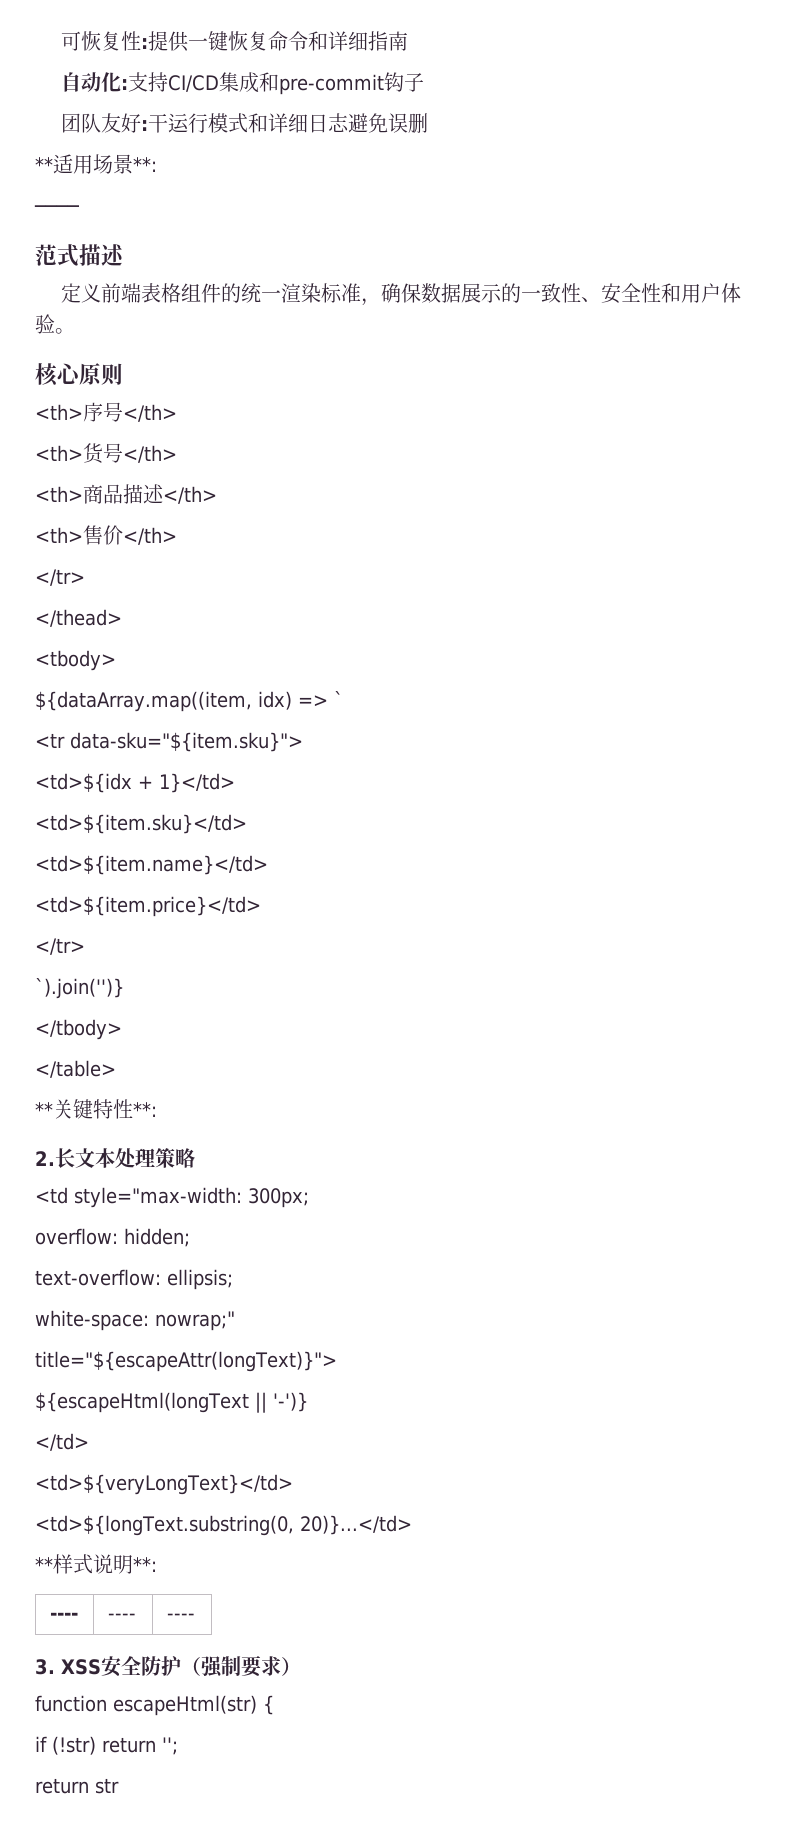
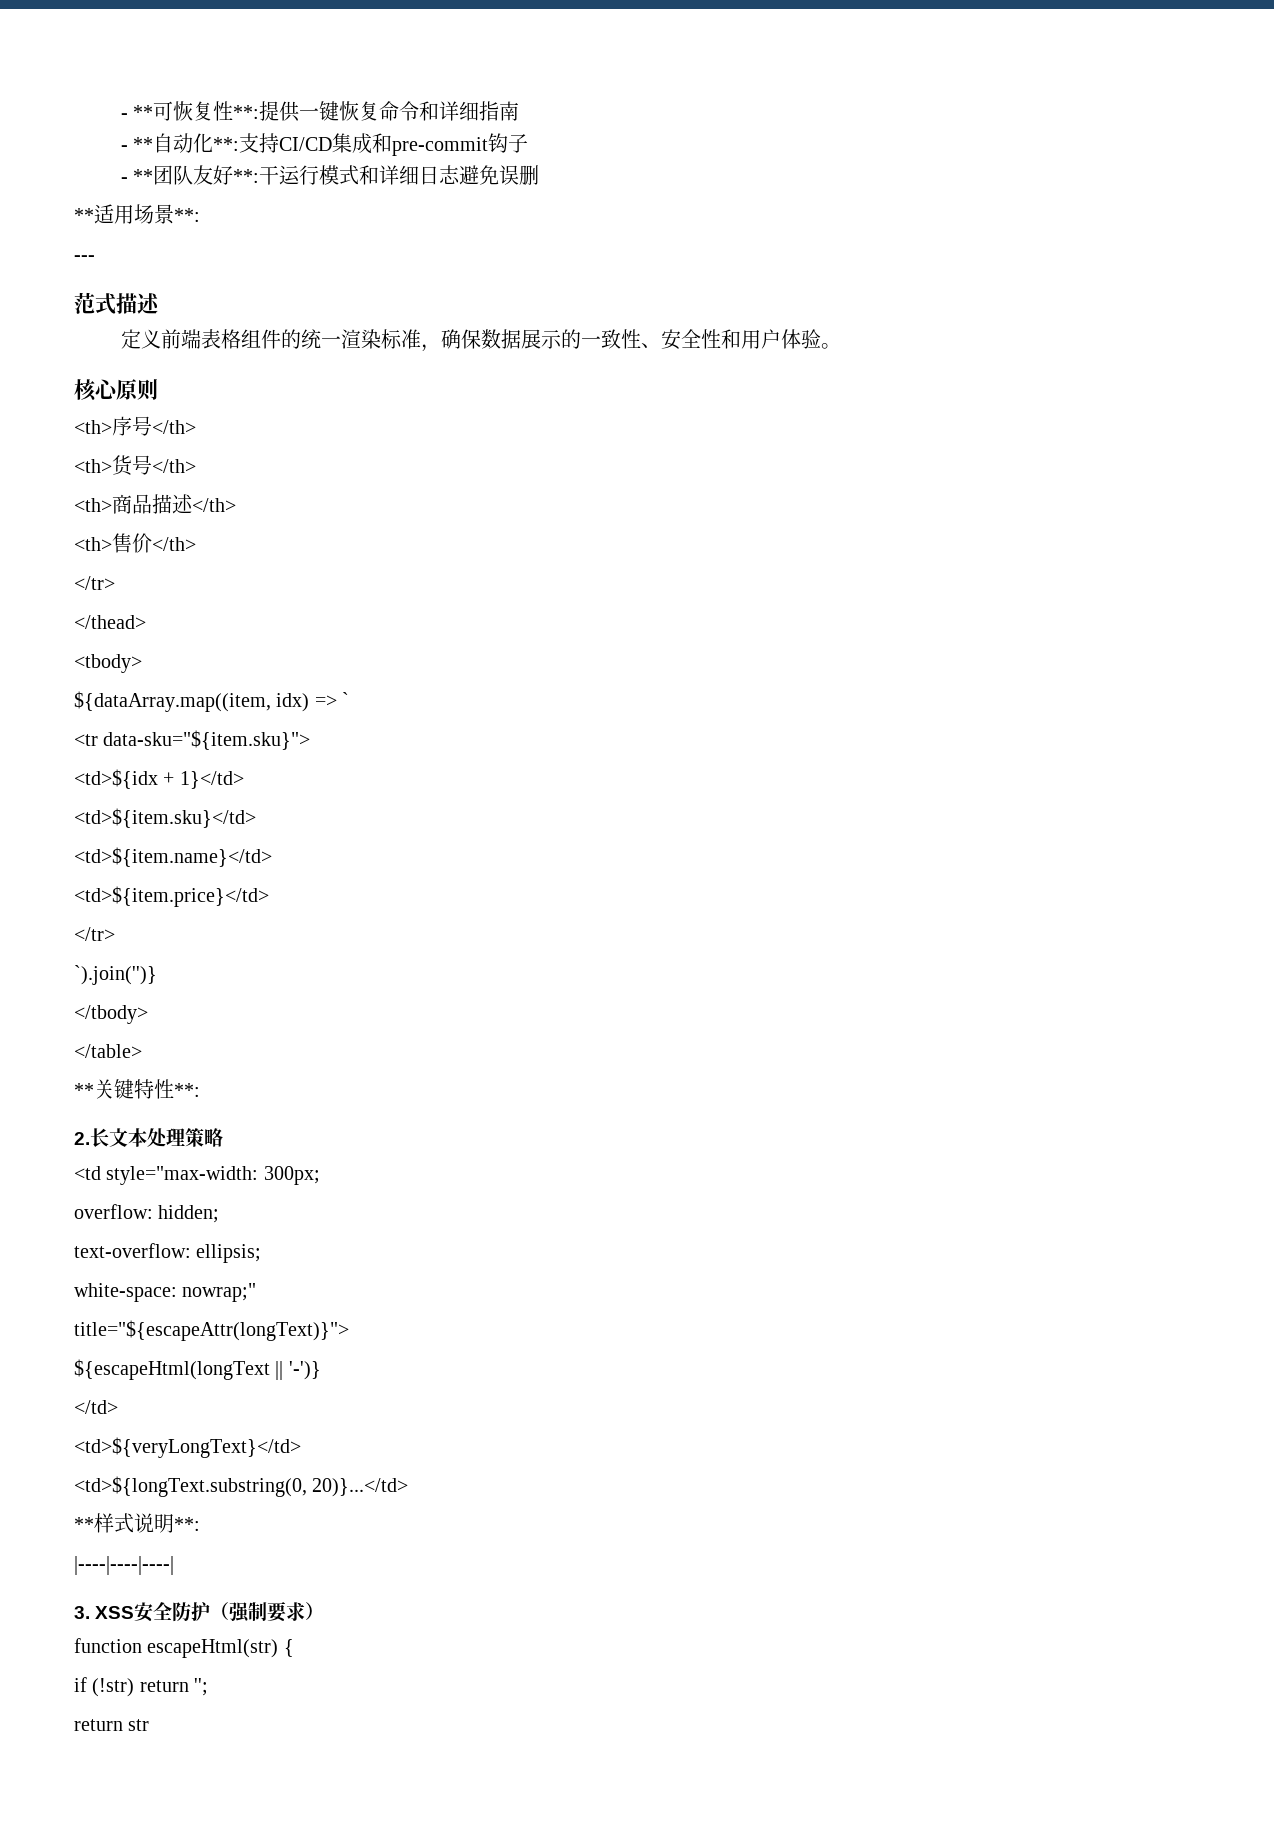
(61, 41) none -> [121,105,154,119] - **
[141,38,149,49] : -> [233,105,260,119] **:
[61,72,129,92] 自动化: -> [121,133,240,153] - **自动化**:
(425, 82) none -> [121,169,154,183] - **
[141,120,149,131] : -> [233,169,260,183] **:
[34,205,80,213] ──── -> [74,255,95,261] ---
[49,1612,78,1620] [107,1613,136,1620] [166,1613,195,1620] // ---- | ---- | ---- -> [74,1556,174,1575] // |----|----|----|

